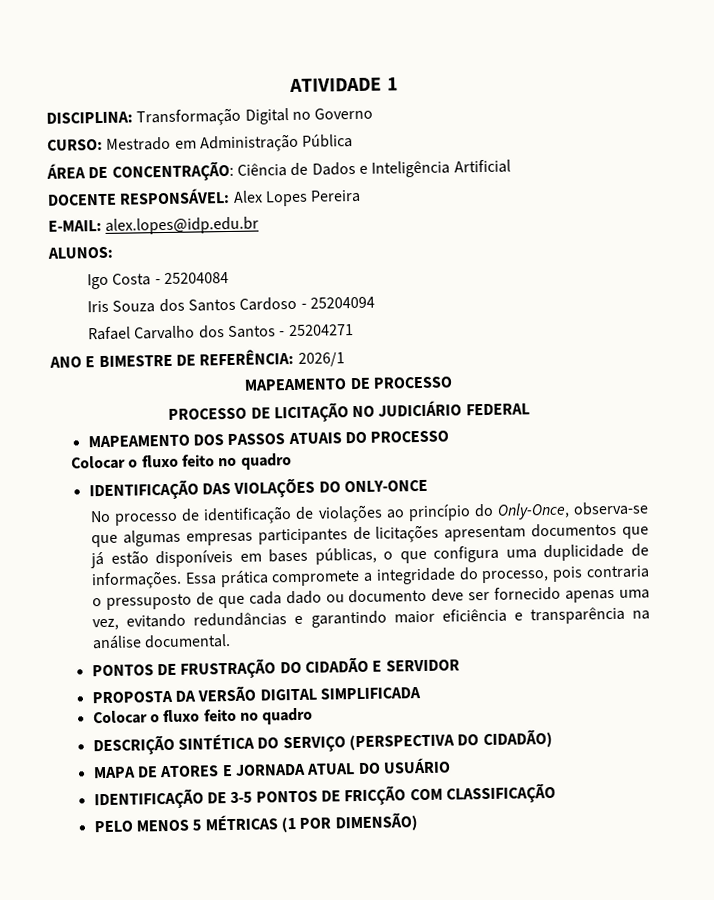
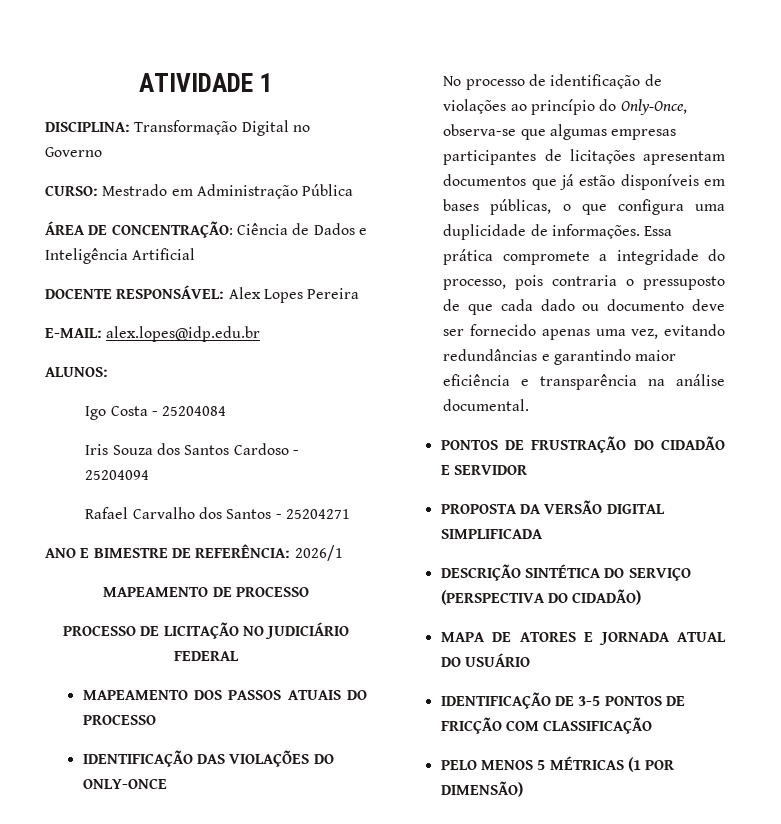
[71,453,292,470] // Colocar o fluxo feito no quadro -> (156, 719) none
[92,707,314,725] // Colocar o fluxo feito no quadro -> (543, 533) none

